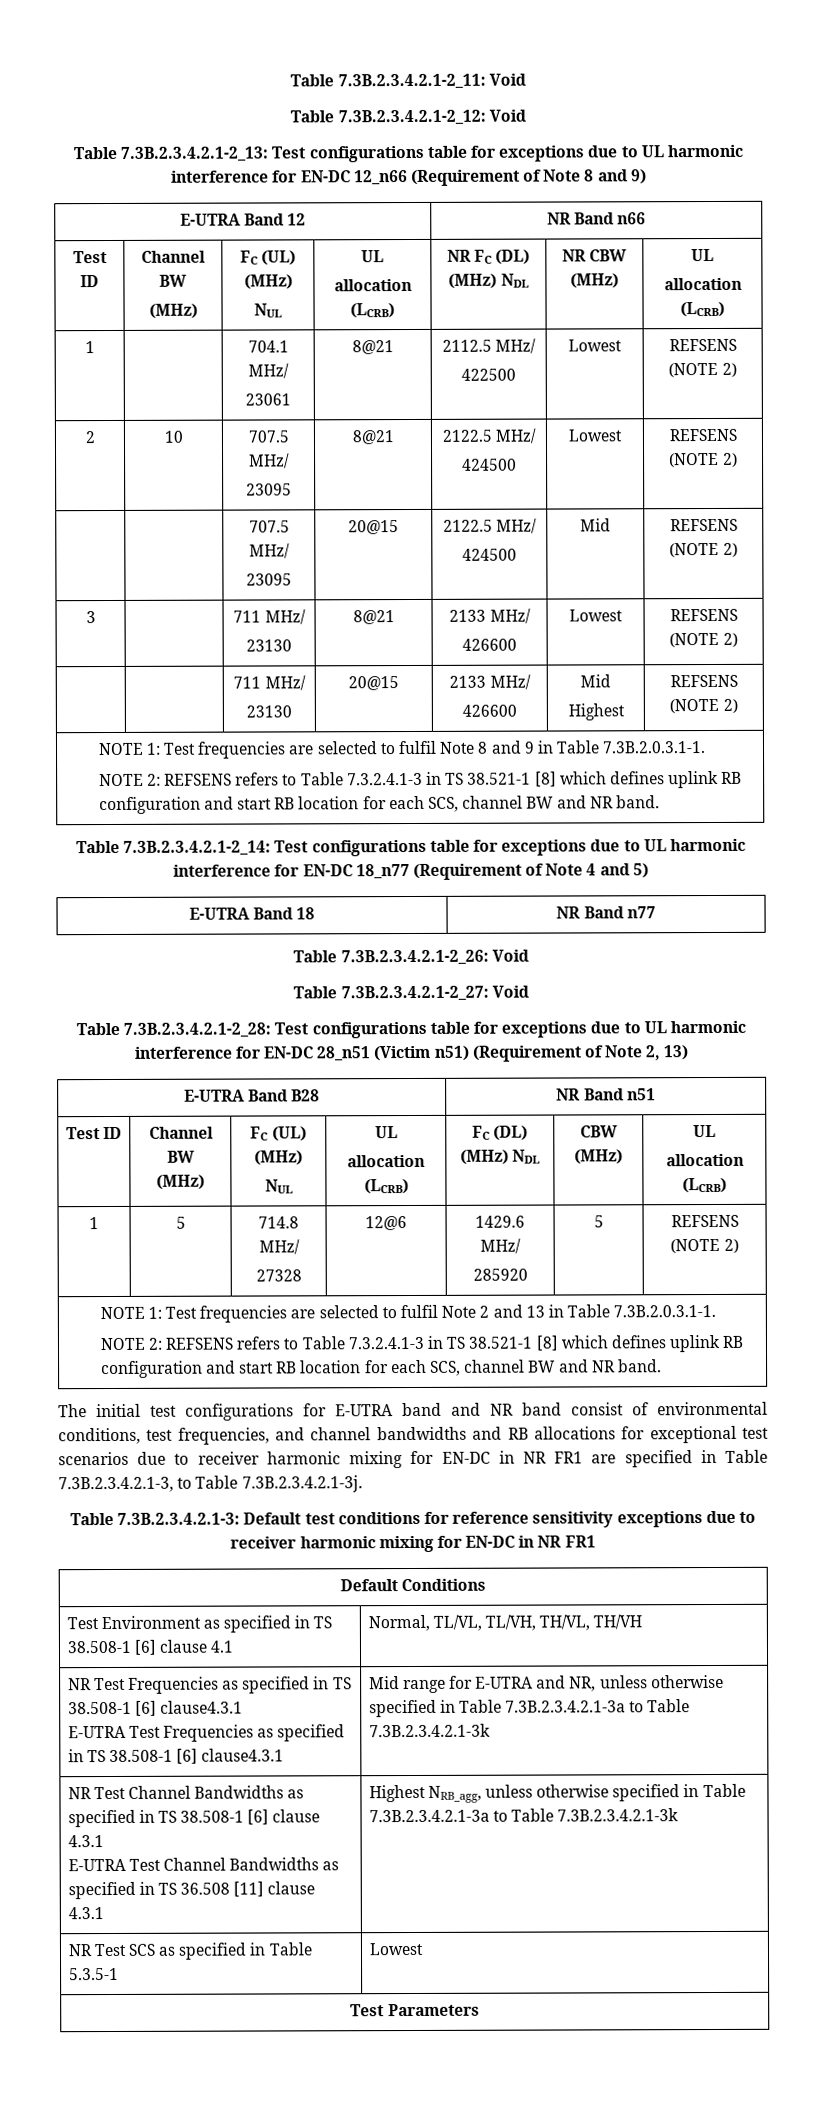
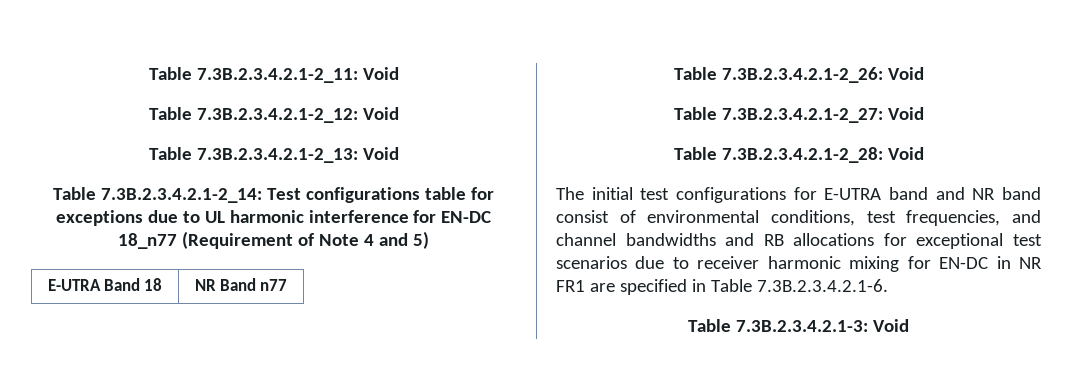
[272,144,744,163] [171,169,647,186] [179,213,307,226] [546,212,647,225] [72,251,107,264] [80,275,99,288] [141,250,206,263] [159,274,187,287] [148,303,198,319] [239,250,297,266] [243,274,293,290] [254,303,282,318] [361,250,384,263] [333,278,412,292] [350,303,395,319] [446,249,531,265] [448,273,529,289] [561,249,628,262] [570,273,619,289] [691,248,714,262] [663,277,742,291] [680,301,725,318] [84,341,95,354] [247,340,289,353] [248,363,289,379] [245,393,291,406] [351,340,394,355] [441,338,537,354] [461,368,516,381] [568,339,622,352] [668,338,737,352] [668,362,737,378] [84,431,95,444] [163,430,183,443] [247,430,289,443] [249,453,290,469] [246,483,292,496] [351,430,394,445] [441,428,537,444] [462,458,517,471] [568,429,622,442] [668,428,737,442] [669,452,738,468] [248,520,290,533] [249,543,290,559] [246,573,292,586] [348,520,399,535] [442,518,538,534] [462,548,517,561] [580,518,611,532] [669,518,738,532] [669,542,738,558] [85,611,96,624] [233,609,306,625] [246,639,292,652] [352,610,395,625] [449,608,531,624] [462,638,517,651] [569,609,623,622] [669,608,738,622] [669,632,738,648] [233,675,306,691] [246,705,292,718] [348,676,399,691] [449,674,531,690] [462,704,517,717] [580,674,611,688] [567,703,625,721] [669,674,738,688] [669,698,738,714] [97,740,707,759] [98,770,743,789] [98,795,660,815] Test configurations table for exceptions due to UL harmonic interference for EN-DC 12_n66 (Requirement of Note 8 and 9) // E-UTRA Band 12 | NR Band n66 // Test ID | Channel BW // (MHz) | FC (UL) (MHz) // NUL | UL // allocation (LCRB) | NR FC (DL) (MHz) NDL | NR CBW (MHz) | UL // allocation (LCRB) // 1 | | 704.1 MHz/ // 23061 | 8@21 | 2112.5 MHz/ // 422500 | Lowest | REFSENS (NOTE 2) // 2 | 10 | 707.5 MHz/ // 23095 | 8@21 | 2122.5 MHz/ // 424500 | Lowest | REFSENS (NOTE 2) // | | 707.5 MHz/ // 23095 | 20@15 | 2122.5 MHz/ // 424500 | Mid | REFSENS (NOTE 2) // 3 | | 711 MHz/ // 23130 | 8@21 | 2133 MHz/ // 426600 | Lowest | REFSENS (NOTE 2) // | | 711 MHz/ // 23130 | 20@15 | 2133 MHz/ // 426600 | Mid // Highest | REFSENS (NOTE 2) // NOTE 1: Test frequencies are selected to fulfil Note 8 and 9 in Table 7.3B.2.0.3.1-1. // NOTE 2: REFSENS refers to Table 7.3.2.4.1-3 in TS 38.521-1 [8] which defines uplink RB configuration and start RB location for each SCS, channel BW and NR band. -> [362,147,399,160] Void
[274,1020,746,1039] [133,1045,690,1062] [183,1089,321,1102] [556,1088,656,1101] [65,1126,123,1140] [148,1126,214,1139] [166,1150,195,1163] [156,1174,205,1190] [250,1126,307,1142] [254,1150,303,1166] [264,1179,293,1194] [374,1126,398,1139] [347,1154,425,1168] [363,1179,409,1195] [471,1125,529,1141] [459,1149,541,1165] [579,1125,618,1138] [574,1149,623,1165] [693,1124,716,1138] [665,1153,744,1167] [682,1177,727,1194] [89,1217,99,1230] [175,1216,186,1229] [258,1216,299,1229] [258,1239,300,1255] [255,1269,302,1282] [365,1216,407,1231] [475,1215,525,1228] [480,1238,521,1254] [472,1268,528,1281] [593,1215,604,1228] [670,1214,739,1228] [670,1238,739,1254] [99,1304,717,1323] [99,1334,744,1353] [100,1359,662,1379] Test configurations table for exceptions due to UL harmonic interference for EN-DC 28_n51 (Victim n51) (Requirement of Note 2, 13) // E-UTRA Band B28 | NR Band n51 // Test ID | Channel BW // (MHz) | FC (UL) (MHz) // NUL | UL // allocation (LCRB) | FC (DL) (MHz) NDL | CBW (MHz) | UL // allocation (LCRB) // 1 | 5 | 714.8 MHz/ // 27328 | 12@6 | 1429.6 MHz/ // 285920 | 5 | REFSENS (NOTE 2) // NOTE 1: Test frequencies are selected to fulfil Note 2 and 13 in Table 7.3B.2.0.3.1-1. // NOTE 2: REFSENS refers to Table 7.3.2.4.1-3 in TS 38.521-1 [8] which defines uplink RB configuration and start RB location for each SCS, channel BW and NR band. -> [887,147,924,160] Void
[58,1475,363,1493] [70,1510,756,1528] [230,1535,596,1553] [339,1578,487,1592] [66,1615,333,1633] [66,1639,234,1655] [367,1614,643,1632] [67,1676,352,1694] [67,1700,243,1716] [67,1724,346,1742] [67,1748,285,1764] [368,1674,724,1694] [368,1699,691,1718] [368,1723,491,1738] [67,1785,305,1800] [67,1809,321,1828] [67,1835,104,1848] [67,1857,340,1872] [67,1881,316,1900] [67,1907,104,1920] [368,1783,746,1803] [368,1808,680,1823] [67,1942,312,1960] [68,1967,119,1981] [368,1942,423,1956] [350,2003,480,2017] 7.3B.2.3.4.2.1-3, to Table 7.3B.2.3.4.2.1-3j. // Table 7.3B.2.3.4.2.1-3: Default test conditions for reference sensitivity exceptions due to receiver harmonic mixing for EN-DC in NR FR1 // Default Conditions // Test Environment as specified in TS 38.508-1 [6] clause 4.1 | Normal, TL/VL, TL/VH, TH/VL, TH/VH // NR Test Frequencies as specified in TS 38.508-1 [6] clause4.3.1 // E-UTRA Test Frequencies as specified in TS 38.508-1 [6] clause4.3.1 | Mid range for E-UTRA and NR, unless otherwise specified in Table 7.3B.2.3.4.2.1-3a to Table 7.3B.2.3.4.2.1-3k // NR Test Channel Bandwidths as specified in TS 38.508-1 [6] clause 4.3.1 // E-UTRA Test Channel Bandwidths as specified in TS 36.508 [11] clause 4.3.1 | Highest NRB_agg, unless otherwise specified in Table 7.3B.2.3.4.2.1-3a to Table 7.3B.2.3.4.2.1-3k // NR Test SCS as specified in Table 5.3.5-1 | Lowest // Test Parameters -> [756,279,888,292] [688,319,909,332] 7.3B.2.3.4.2.1-6. // Table 7.3B.2.3.4.2.1-3: Void

